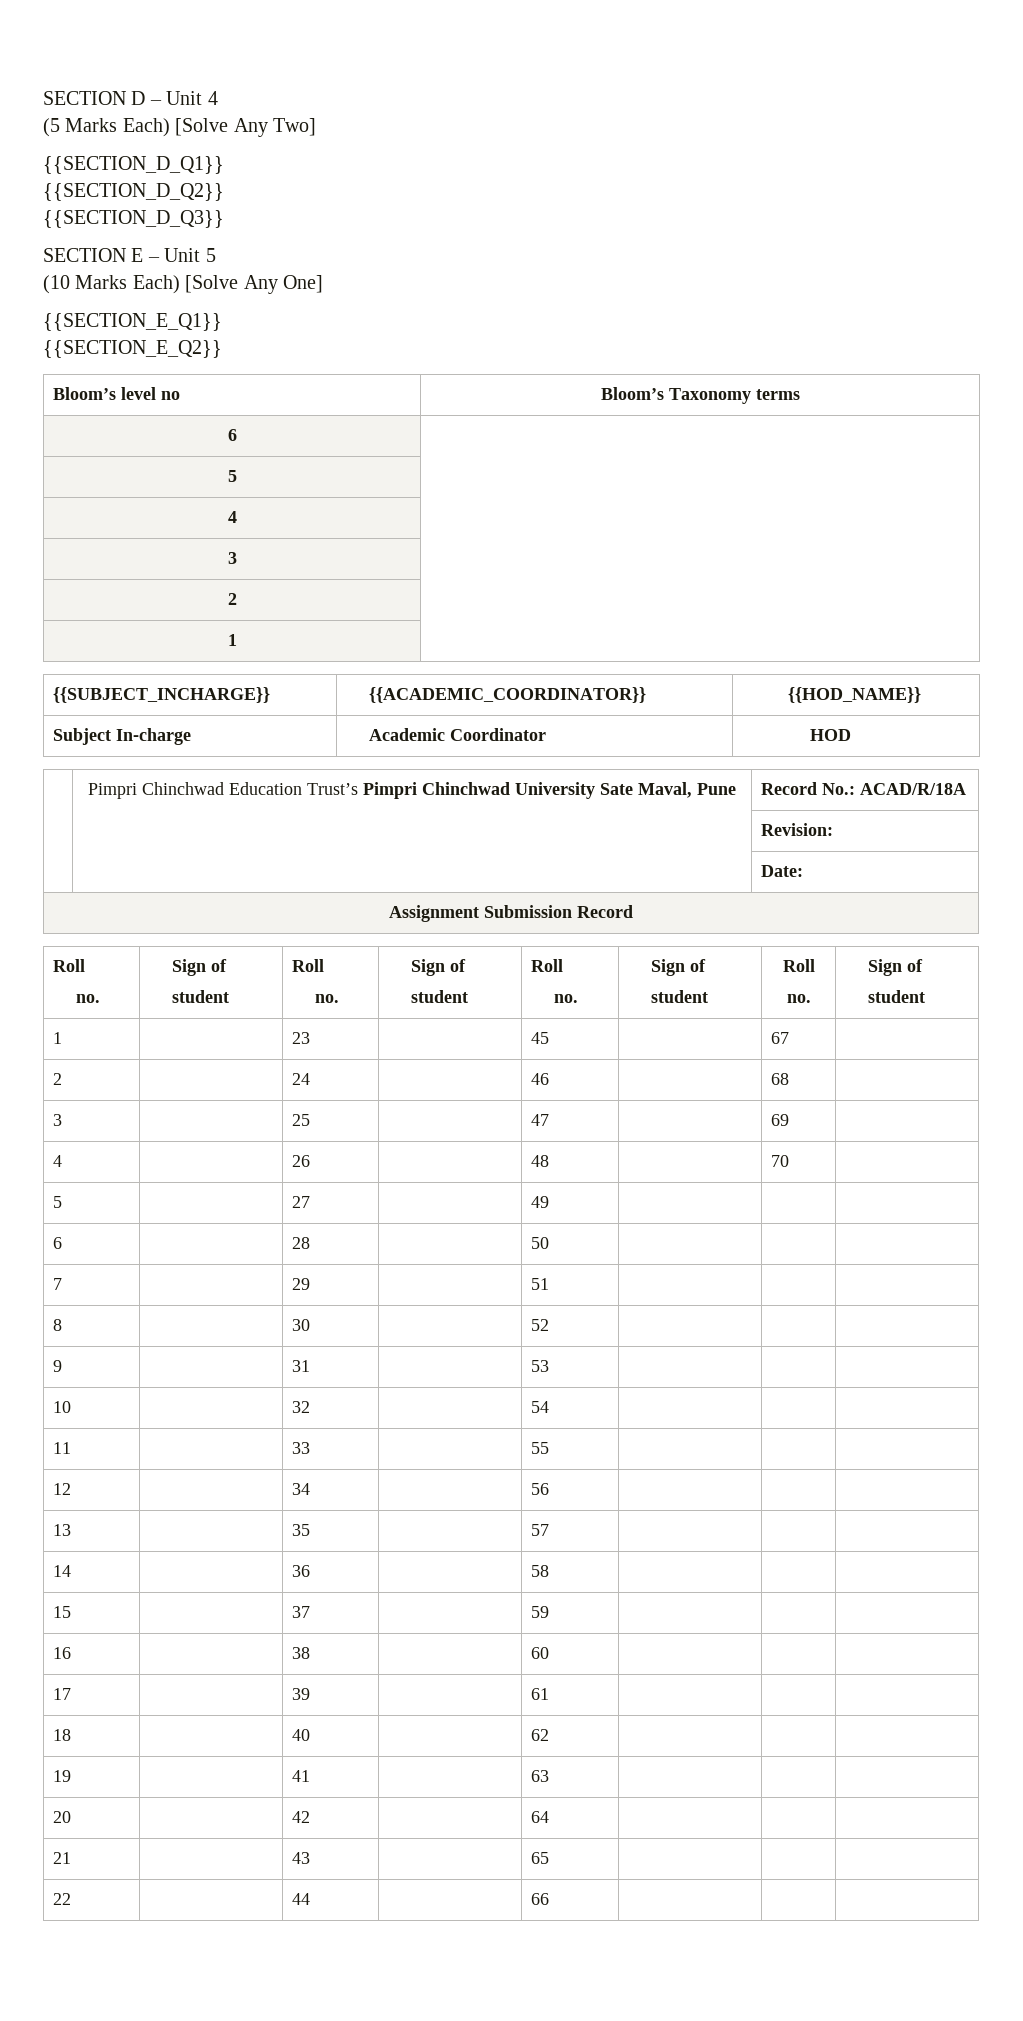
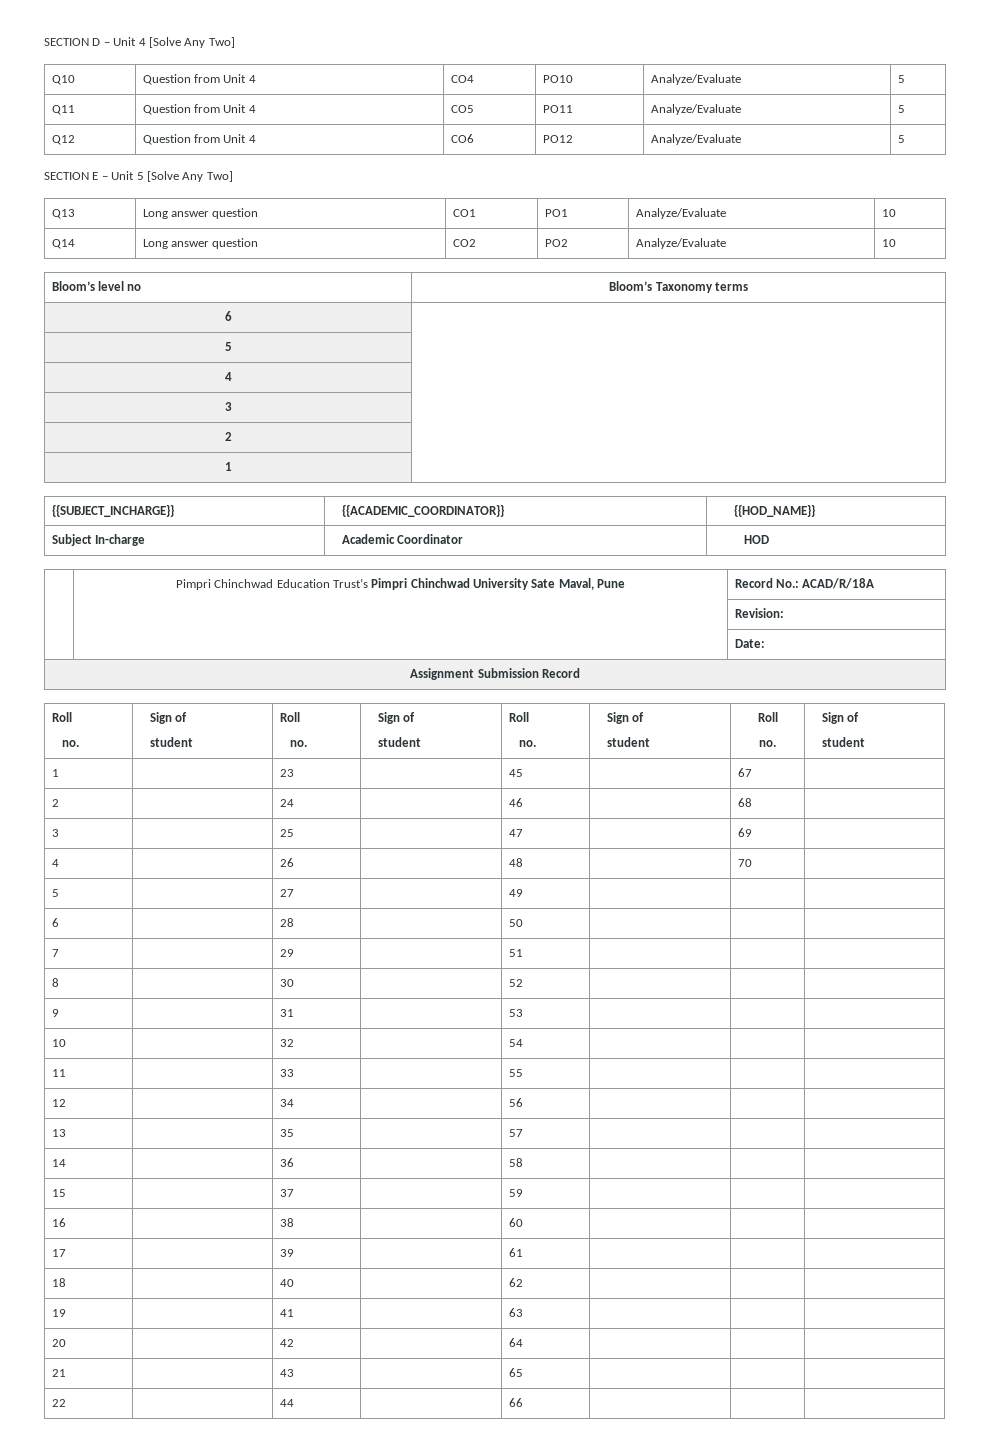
[43,118,316,137] [43,156,224,174] [43,183,224,201] [43,210,224,228] // (5 Marks Each) [Solve Any Two] // {{SECTION_D_Q1}} // {{SECTION_D_Q2}} // {{SECTION_D_Q3}} -> [148,37,235,48] [51,75,75,85] [142,74,256,85] [450,75,474,83] [542,75,573,83] [650,74,741,85] [897,75,905,83] [51,105,75,115] [142,104,256,115] [450,105,474,113] [542,105,573,113] [650,104,741,115] [897,105,905,113] [51,135,75,145] [142,134,256,145] [450,134,474,143] [542,135,573,143] [650,134,741,145] [897,135,905,143] [Solve Any Two] // Q10 | Question from Unit 4 | CO4 | PO10 | Analyze/Evaluate | 5 // Q11 | Question from Unit 4 | CO5 | PO11 | Analyze/Evaluate | 5 // Q12 | Question from Unit 4 | CO6 | PO12 | Analyze/Evaluate | 5
[43,275,323,294] [43,313,222,331] [43,340,222,358] // (10 Marks Each) [Solve Any One] // {{SECTION_E_Q1}} // {{SECTION_E_Q2}} -> [146,171,233,182] [51,209,75,219] [142,208,259,219] [452,209,476,217] [544,209,568,217] [635,208,726,219] [881,209,896,217] [51,239,75,249] [142,238,259,249] [452,239,476,247] [544,239,568,247] [635,238,726,249] [881,239,896,247] [Solve Any Two] // Q13 | Long answer question | CO1 | PO1 | Analyze/Evaluate | 10 // Q14 | Long answer question | CO2 | PO2 | Analyze/Evaluate | 10

